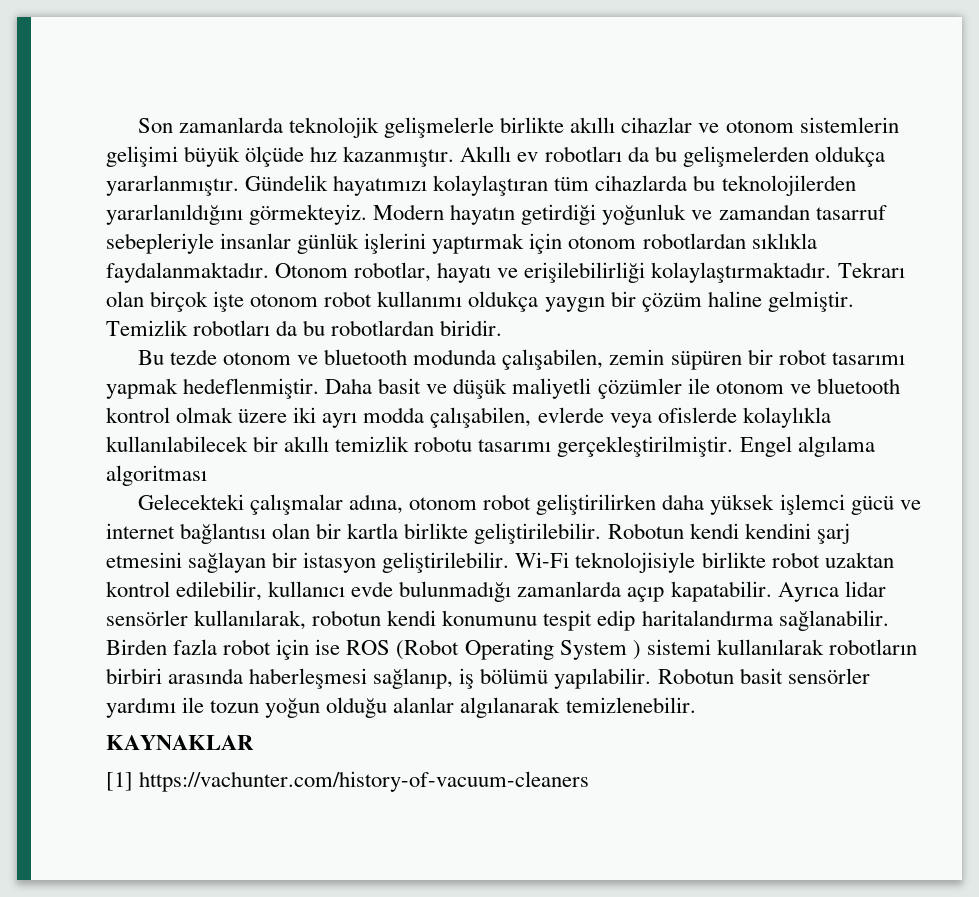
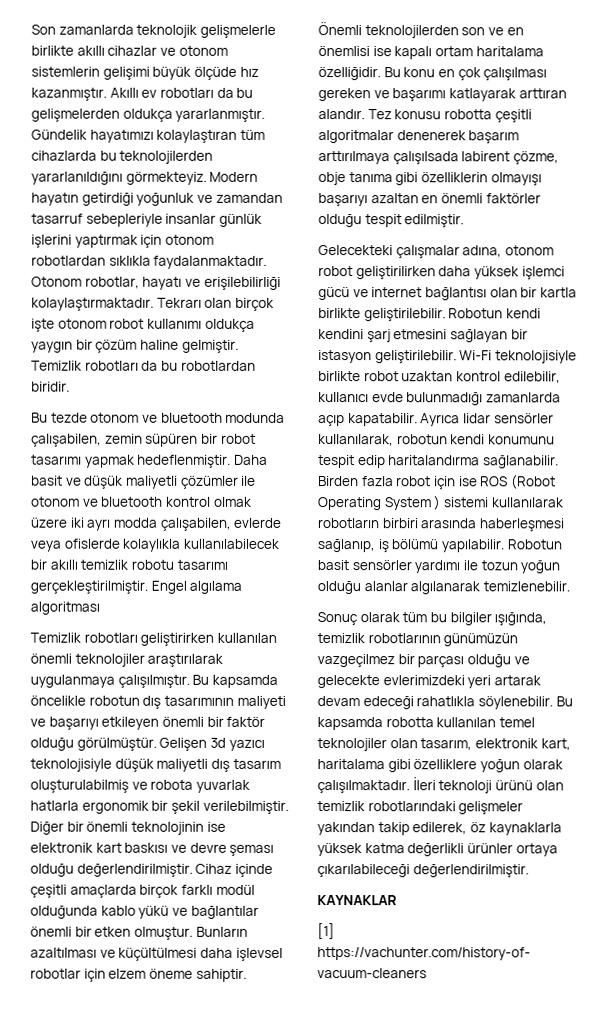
(207, 475) none -> [30,632,277,646] [30,653,224,667] [30,674,278,688] [30,695,286,709] [30,716,266,730] [30,737,265,751] [30,758,281,772] [30,779,250,793] [30,800,289,814] [30,821,226,835] [30,842,275,856] [30,863,273,877] [30,884,255,898] [30,905,259,919] [30,926,248,940] [30,947,283,961] [30,968,247,982] [318,22,524,39] [318,46,544,60] [318,67,548,81] [318,88,567,102] [318,109,532,123] [318,130,520,144] [318,151,559,165] [318,172,542,186] [318,193,541,207] [318,214,465,228] // Temizlik robotları geliştirirken kullanılan önemli teknolojiler araştırılarak uygulanmaya çalışılmıştır. Bu kapsamda öncelikle robotun dış tasarımının maliyeti ve başarıyı etkileyen önemli bir faktör olduğu görülmüştür. Gelişen 3d yazıcı teknolojisiyle düşük maliyetli dış tasarım oluşturulabilmiş ve robota yuvarlak hatlarla ergonomik bir şekil verilebilmiştir. Diğer bir önemli teknolojinin ise elektronik kart baskısı ve devre şeması olduğu değerlendirilmiştir. Cihaz içinde çeşitli amaçlarda birçok farklı modül olduğunda kablo yükü ve bağlantılar önemli bir etken olmuştur. Bunların azaltılması ve küçültülmesi daha işlevsel robotlar için elzem öneme sahiptir. Önemli teknolojilerden son ve en önemlisi ise kapalı ortam haritalama özelliğidir. Bu konu en çok çalışılması gereken ve başarımı katlayarak arttıran alandır. Tez konusu robotta çeşitli algoritmalar denenerek başarım arttırılmaya çalışılsada labirent çözme, obje tanıma gibi özelliklerin olmayışı başarıyı azaltan en önemli faktörler olduğu tespit edilmiştir.
(696, 705) none -> [317,612,548,626] [317,633,519,647] [317,654,530,668] [317,675,541,689] [317,696,573,710] [317,717,535,731] [317,738,571,752] [317,759,563,773] [317,777,564,794] [317,801,524,815] [317,822,562,836] [317,843,558,857] [317,864,529,878] // Sonuç olarak tüm bu bilgiler ışığında, temizlik robotlarının günümüzün vazgeçilmez bir parçası olduğu ve gelecekte evlerimizdeki yeri artarak devam edeceği rahatlıkla söylenebilir. Bu kapsamda robotta kullanılan temel teknolojiler olan tasarım, elektronik kart, haritalama gibi özelliklere yoğun olarak çalışılmaktadır. İleri teknoloji ürünü olan temizlik robotlarındaki gelişmeler yakından takip edilerek, öz kaynaklarla yüksek katma değerlikli ürünler ortaya çıkarılabileceği değerlendirilmiştir.

